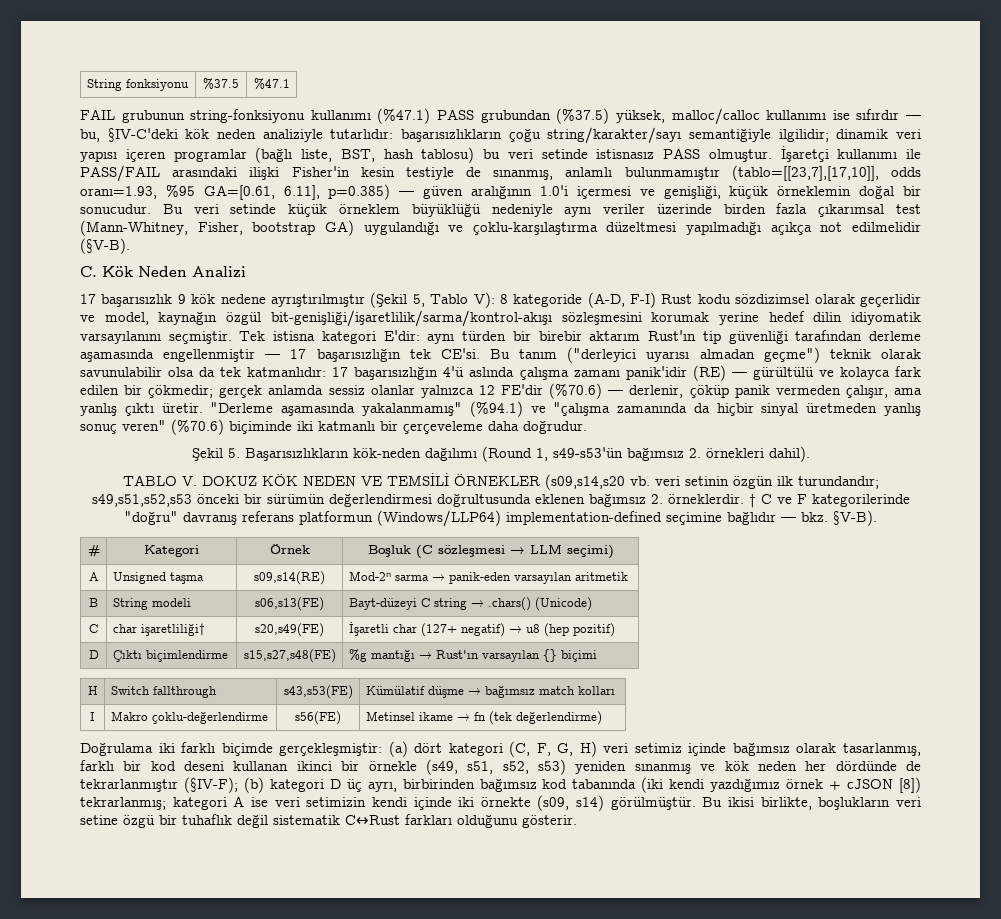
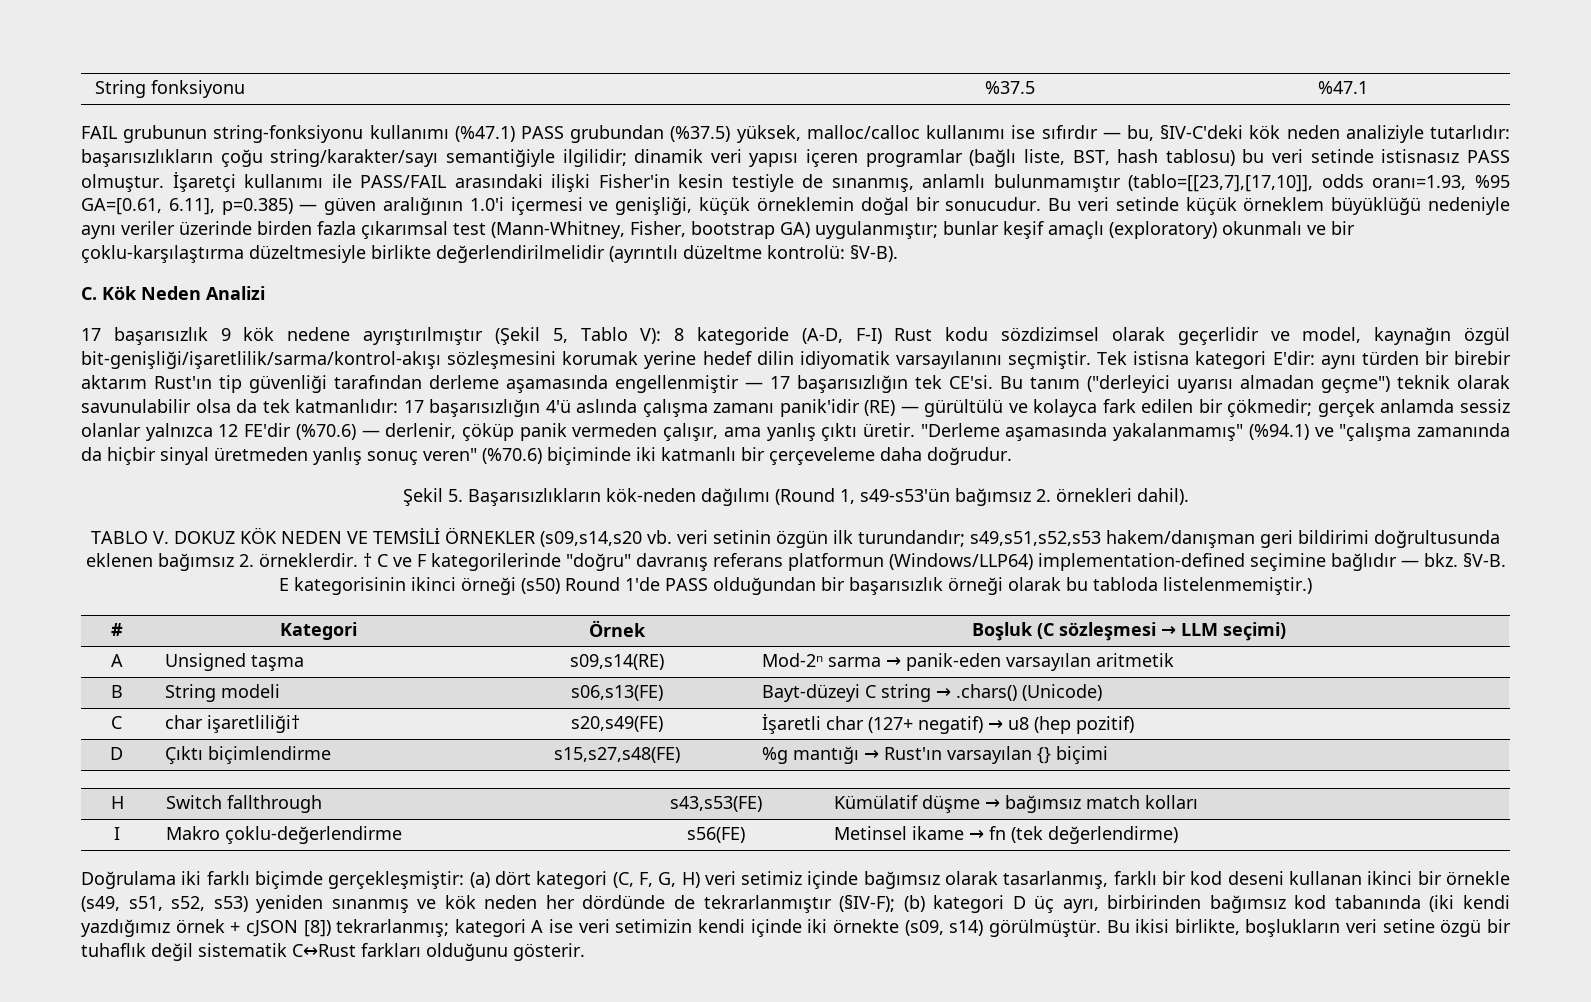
[363,222,921,235] [80,238,130,254] uygulandığı ve çoklu-karşılaştırma düzeltmesi yapılmadığı açıkça not edilmelidir (§V-B). -> [815,221,1355,239] [81,245,898,263] uygulanmıştır; bunlar keşif amaçlı (exploratory) okunmalı ve bir çoklu-karşılaştırma düzeltmesiyle birlikte değerlendirilmelidir (ayrıntılı düzeltme kontrolü: §V-B).
[196,494,432,507] önceki bir sürümün değerlendirmesi -> [1106,530,1369,548] hakem/danışman geri bildirimi
[833,510,877,526] §V-B). -> [1462,553,1506,567] [279,577,1312,595] §V-B. E kategorisinin ikinci örneği (s50) Round 1'de PASS olduğundan bir başarısızlık örneği olarak bu tabloda listelenmemiştir.)

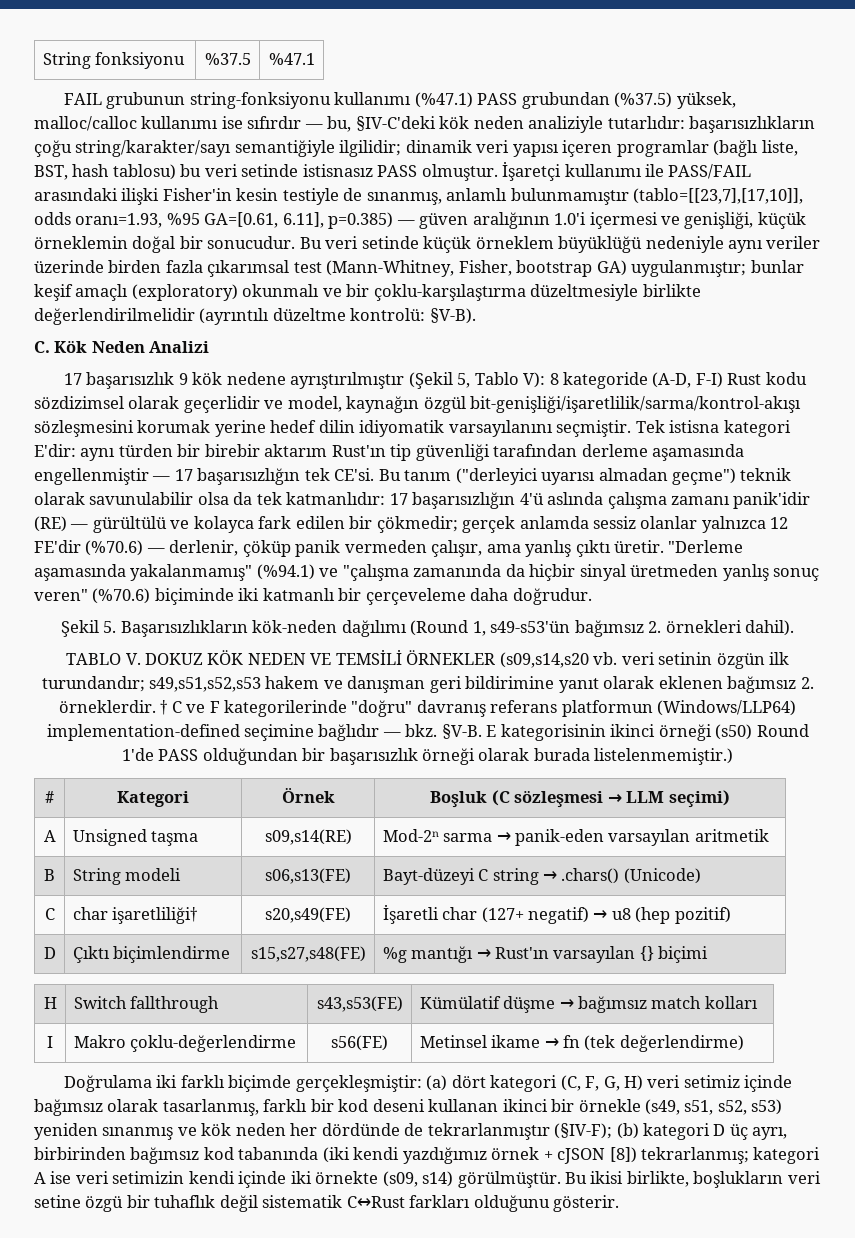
[1106,530,1500,548] hakem/danışman geri bildirimi doğrultusunda -> [265,676,655,693] hakem ve danışman geri bildirimine yanıt olarak
[1066,577,1158,591] bu tabloda -> [533,748,590,761] burada

